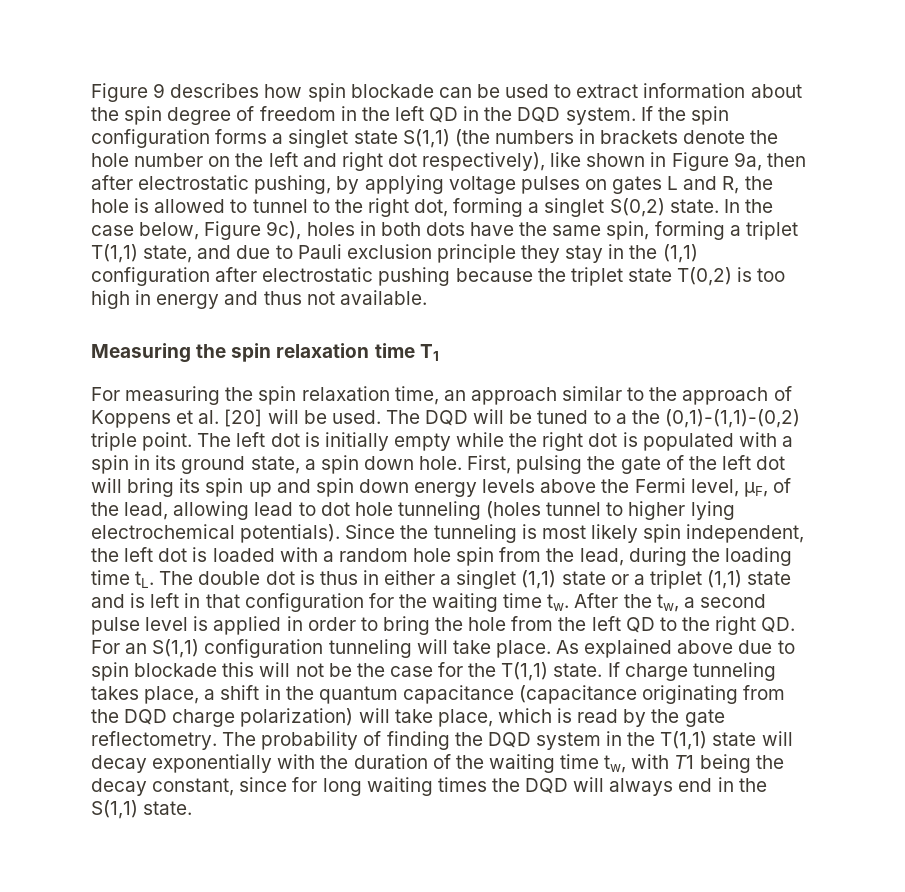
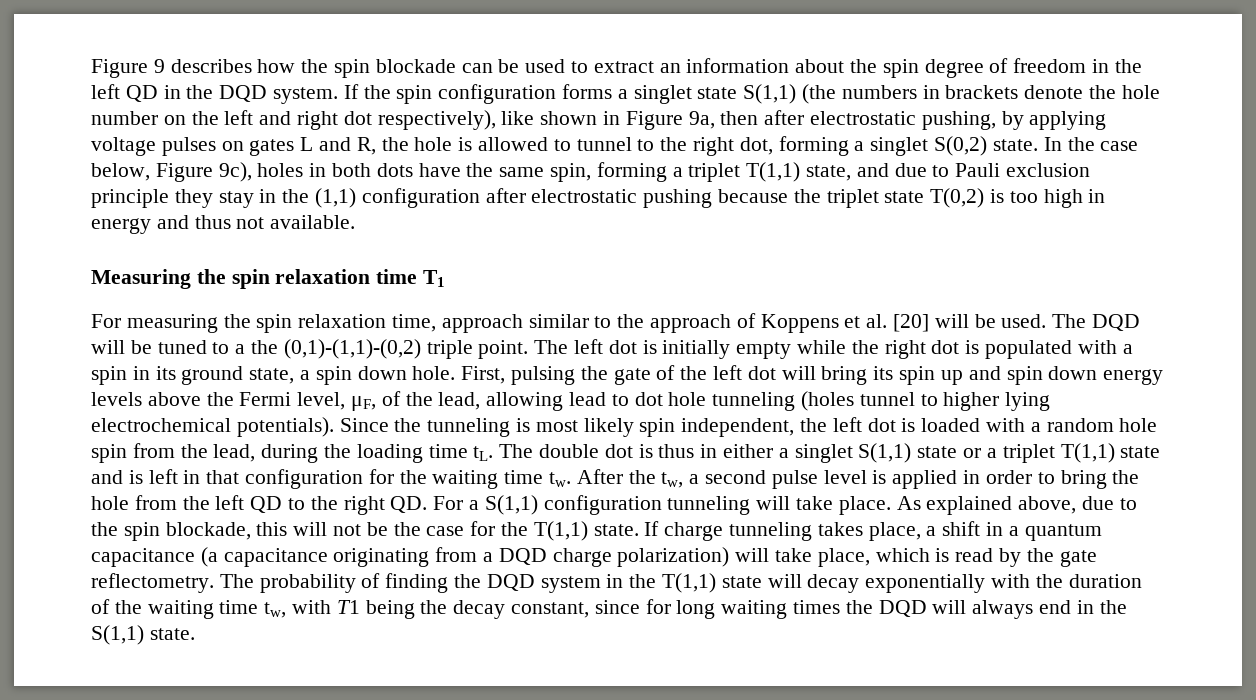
(303, 91) none -> [301,59,329,73] the
(639, 91) none -> [659,63,681,73] an
[443,390,466,401] an -> (437, 323) none
[521,570,557,589] (1,1) -> [858,443,912,463] S(1,1)
[707,570,743,589] (1,1) -> [1060,443,1115,463] T(1,1)
[125,643,148,654] an -> [469,500,480,510] a
[677,640,795,654] [91,662,218,681] above due to spin blockade -> [1018,496,1137,514] [91,522,251,541] above, due to the spin blockade,
[285,686,314,700] the -> [1008,526,1019,536] a
[519,685,638,704] (capacitance -> [200,547,328,567] (a capacitance
[91,709,119,723] the -> [483,552,494,562] a

